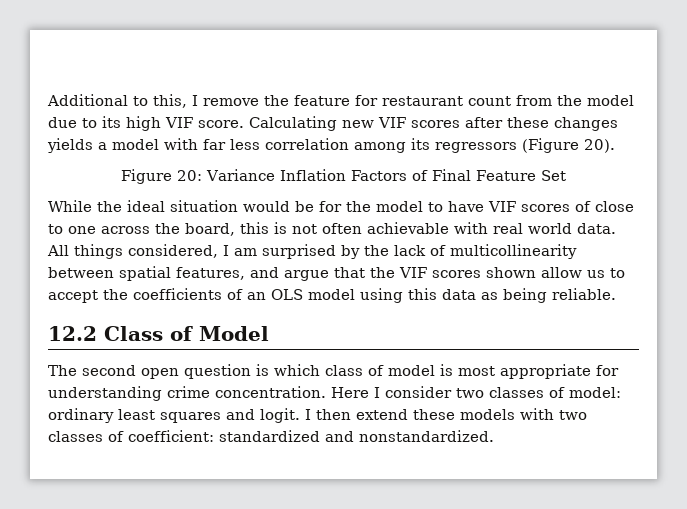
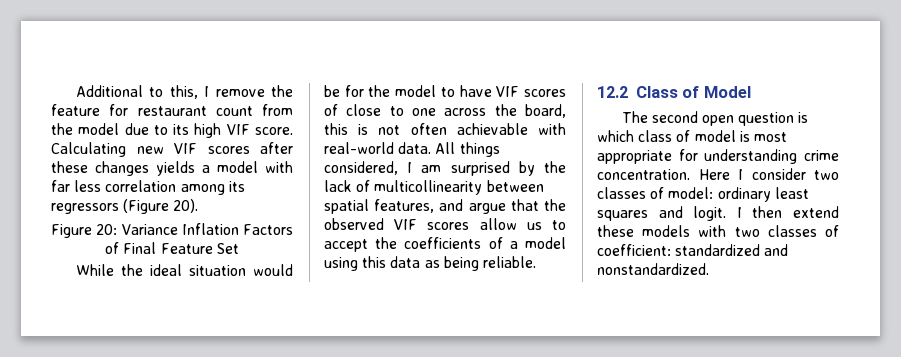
[493,223,572,234] real world -> [324,142,394,154] real-world
[399,267,536,278] VIF scores shown -> [324,218,470,230] observed VIF scores
[247,289,303,300] an OLS -> [509,241,518,249] a

